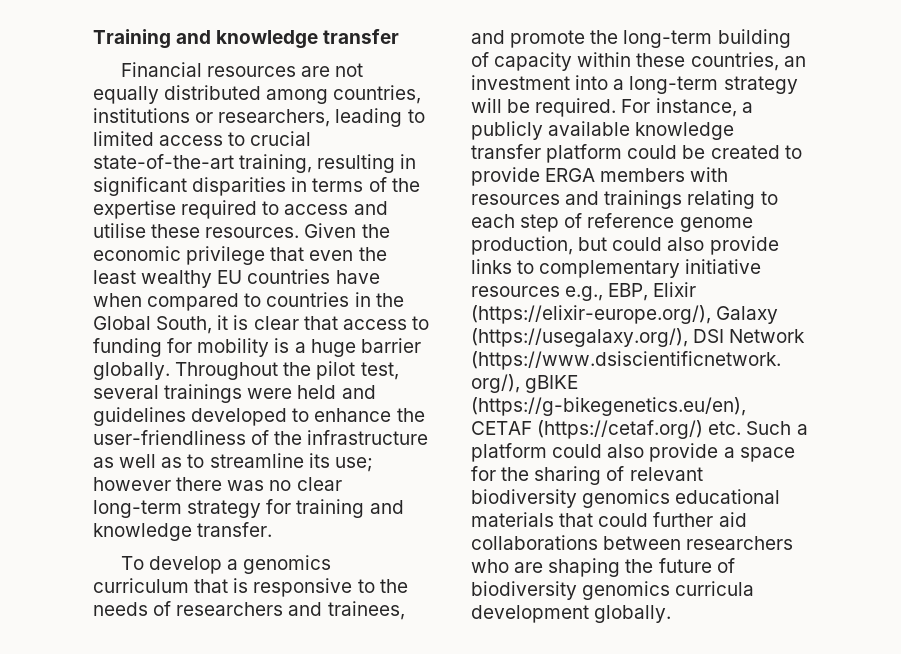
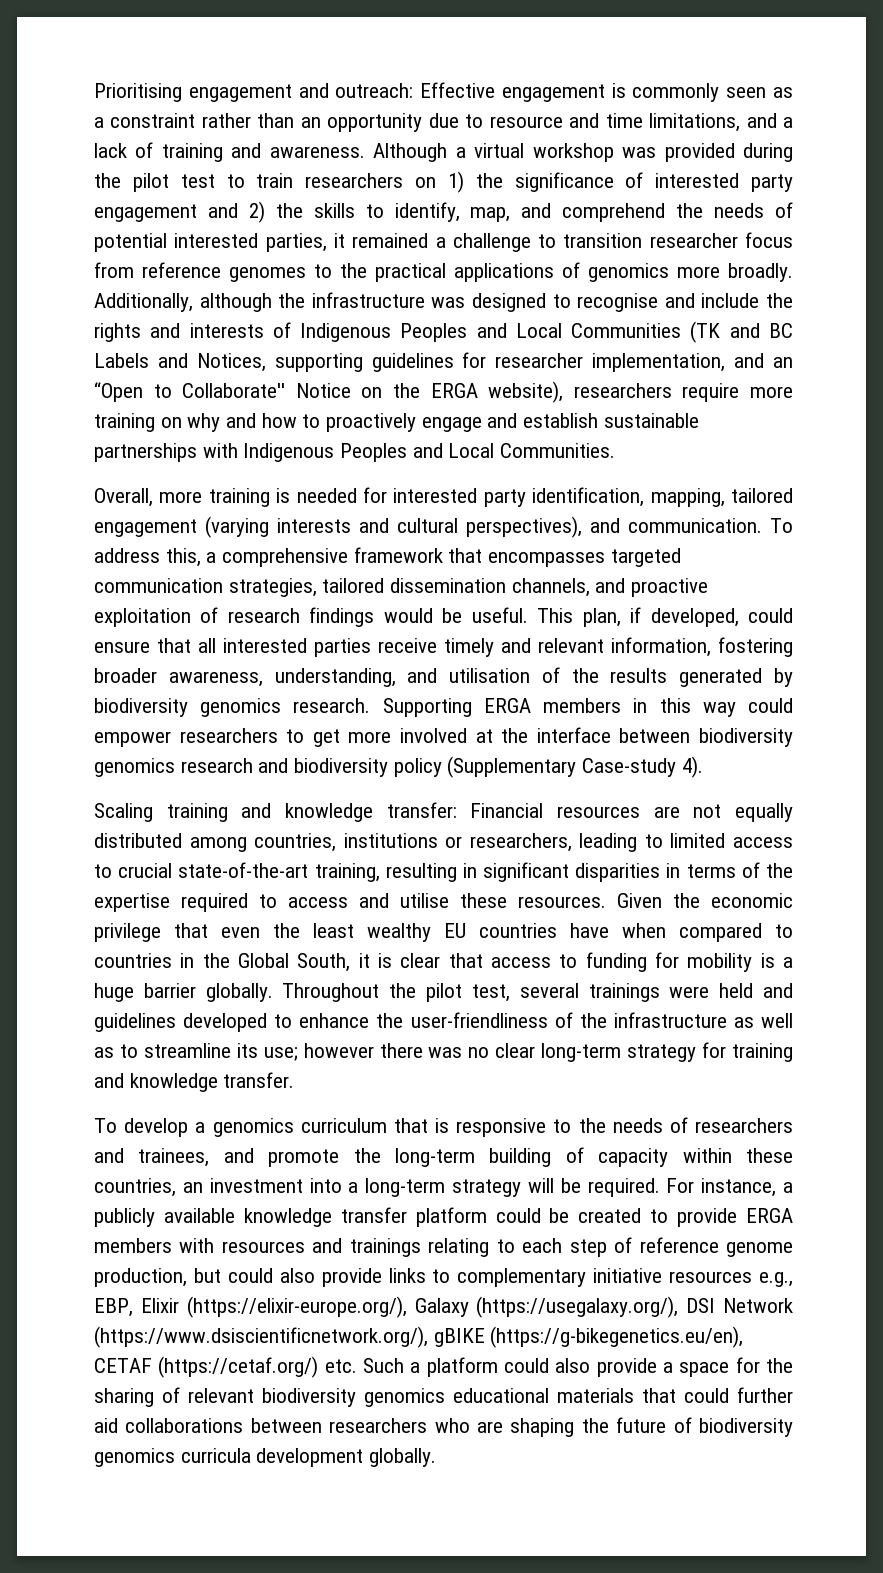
[93,29,400,49] Training and knowledge transfer // -> [94,82,794,102] [94,113,793,132] [94,142,793,162] [94,171,794,193] [94,201,793,223] [94,232,793,252] [94,262,793,282] [94,292,794,312] [94,321,793,343] [94,352,794,372] [94,381,794,403] [94,413,699,432] [94,443,616,462] [94,487,793,507] [94,516,793,538] [94,547,681,567] [94,578,709,597] [94,607,793,627] [94,637,793,657] [94,667,794,687] [94,698,793,717] [94,727,794,747] [94,756,703,778] [94,802,457,822] Prioritising engagement and outreach: Effective engagement is commonly seen as a constraint rather than an opportunity due to resource and time limitations, and a lack of training and awareness. Although a virtual workshop was provided during the pilot test to train researchers on 1) the significance of interested party engagement and 2) the skills to identify, map, and comprehend the needs of potential interested parties, it remained a challenge to transition researcher focus from reference genomes to the practical applications of genomics more broadly. Additionally, although the infrastructure was designed to recognise and include the rights and interests of Indigenous Peoples and Local Communities (TK and BC Labels and Notices, supporting guidelines for researcher implementation, and an “Open to Collaborate'' Notice on the ERGA website), researchers require more training on why and how to proactively engage and establish sustainable partnerships with Indigenous Peoples and Local Communities. // Overall, more training is needed for interested party identification, mapping, tailored engagement (varying interests and cultural perspectives), and communication. To address this, a comprehensive framework that encompasses targeted communication strategies, tailored dissemination channels, and proactive exploitation of research findings would be useful. This plan, if developed, could ensure that all interested parties receive timely and relevant information, fostering broader awareness, understanding, and utilisation of the results generated by biodiversity genomics research. Supporting ERGA members in this way could empower researchers to get more involved at the interface between biodiversity genomics research and biodiversity policy (Supplementary Case-study 4). // Scaling training and knowledge transfer:

